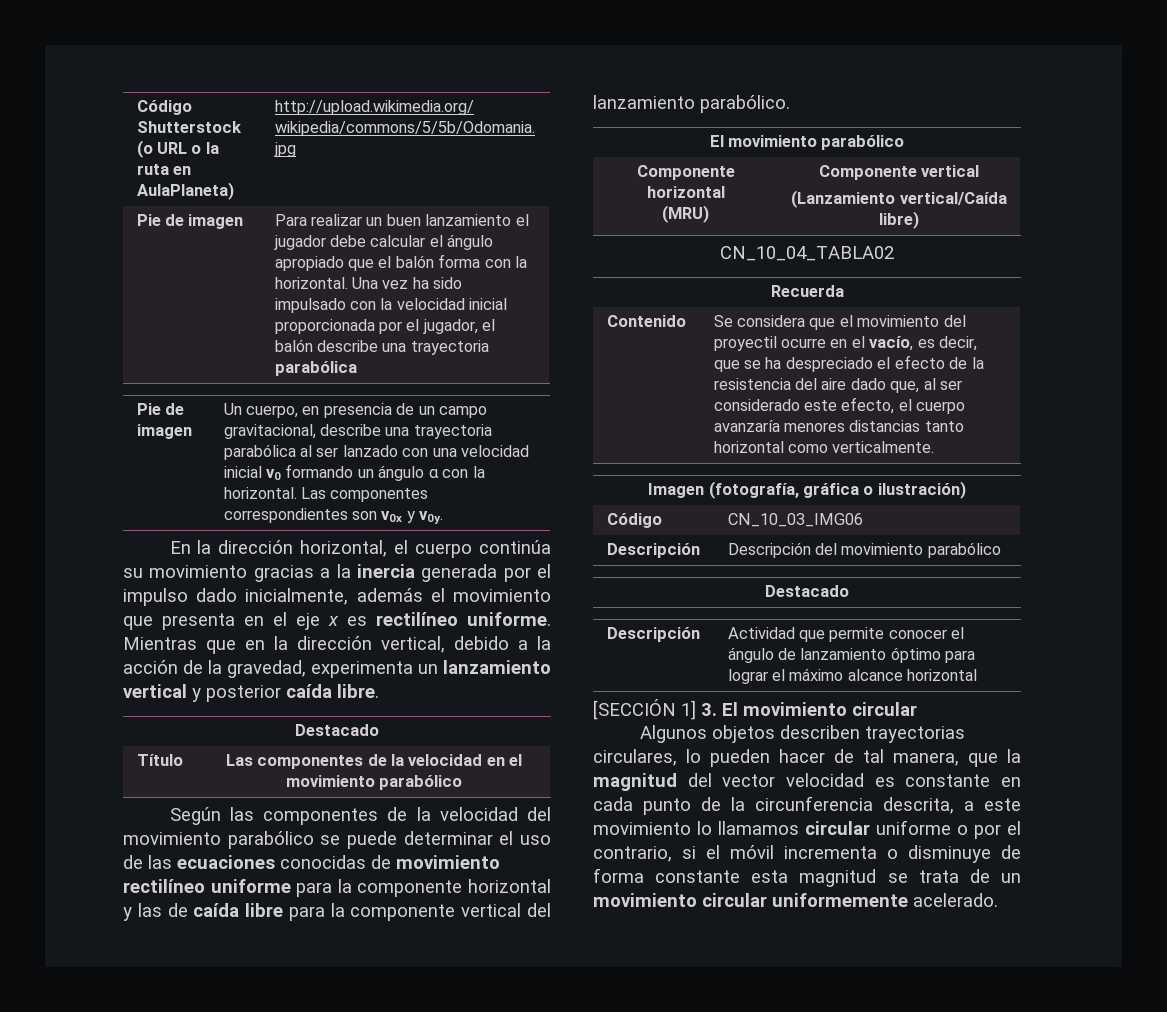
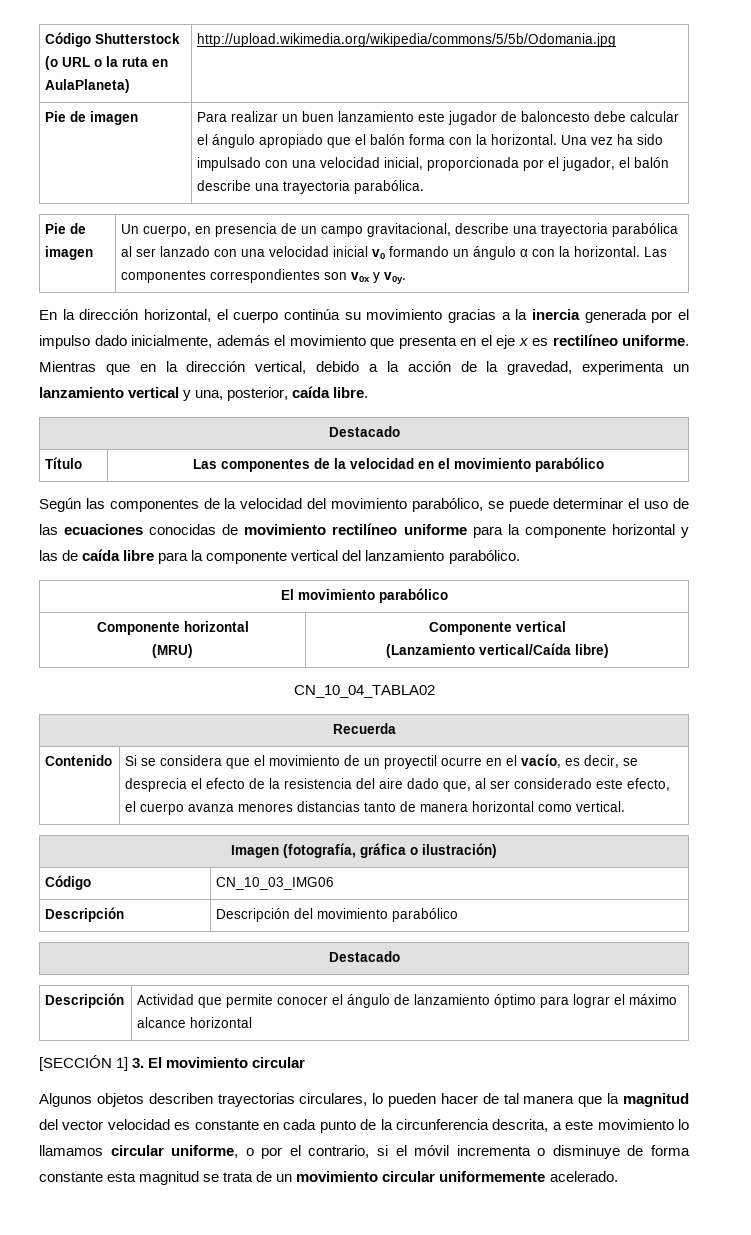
[515,214,529,226] [273,235,326,250] el jugador -> [418,111,591,125] este jugador de baloncesto
[380,298,508,310] la velocidad inicial -> [292,157,424,170] una velocidad inicial,
[274,361,357,376] parabólica -> [354,180,425,194] parabólica.
[206,685,281,702] posterior -> [195,387,289,401] una, posterior,
[227,831,314,849] parabólico -> [411,498,483,512] parabólico,
[713,315,733,327] Se -> [125,755,157,766] Si se
[943,315,966,327] del -> [344,755,381,766] de un
[713,357,873,372] que se ha despreciado -> [623,758,639,766] [125,778,188,792] se desprecia
[713,420,780,432] avanzaría -> [188,804,235,812] avanza
(964, 426) none -> [400,801,469,812] de manera
[832,441,935,453] verticalmente. -> [576,801,626,812] vertical.
[893,752,959,766] manera, -> [523,1095,575,1104] manera
[876,820,951,835] uniforme -> [171,1145,239,1158] uniforme,

